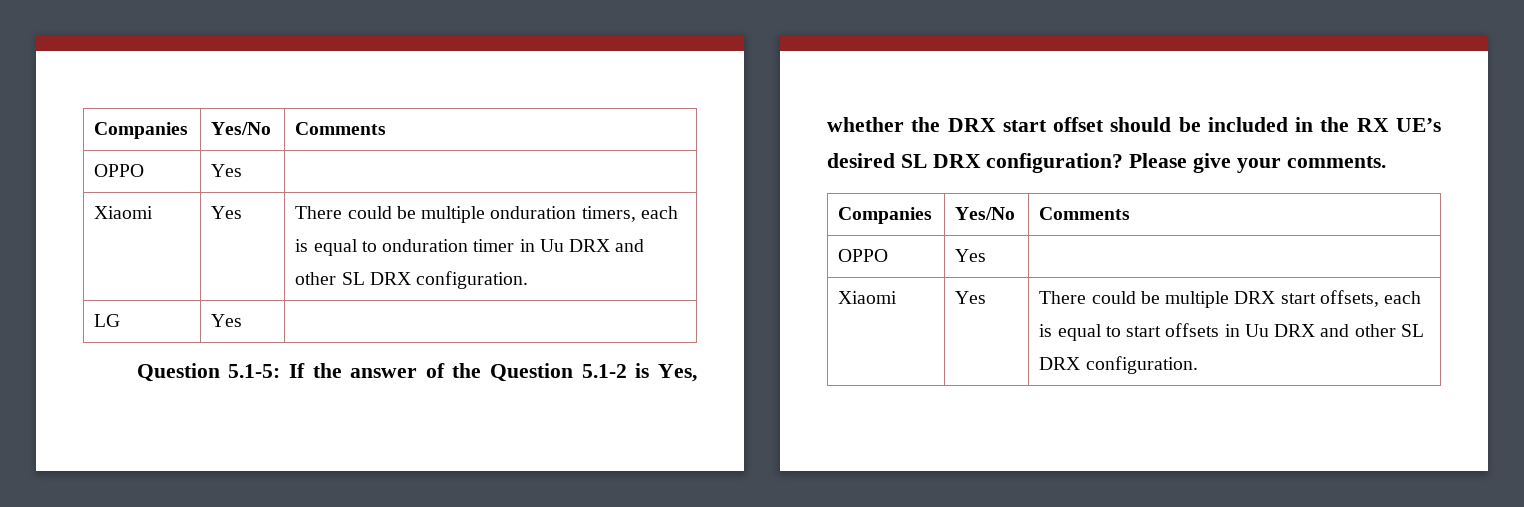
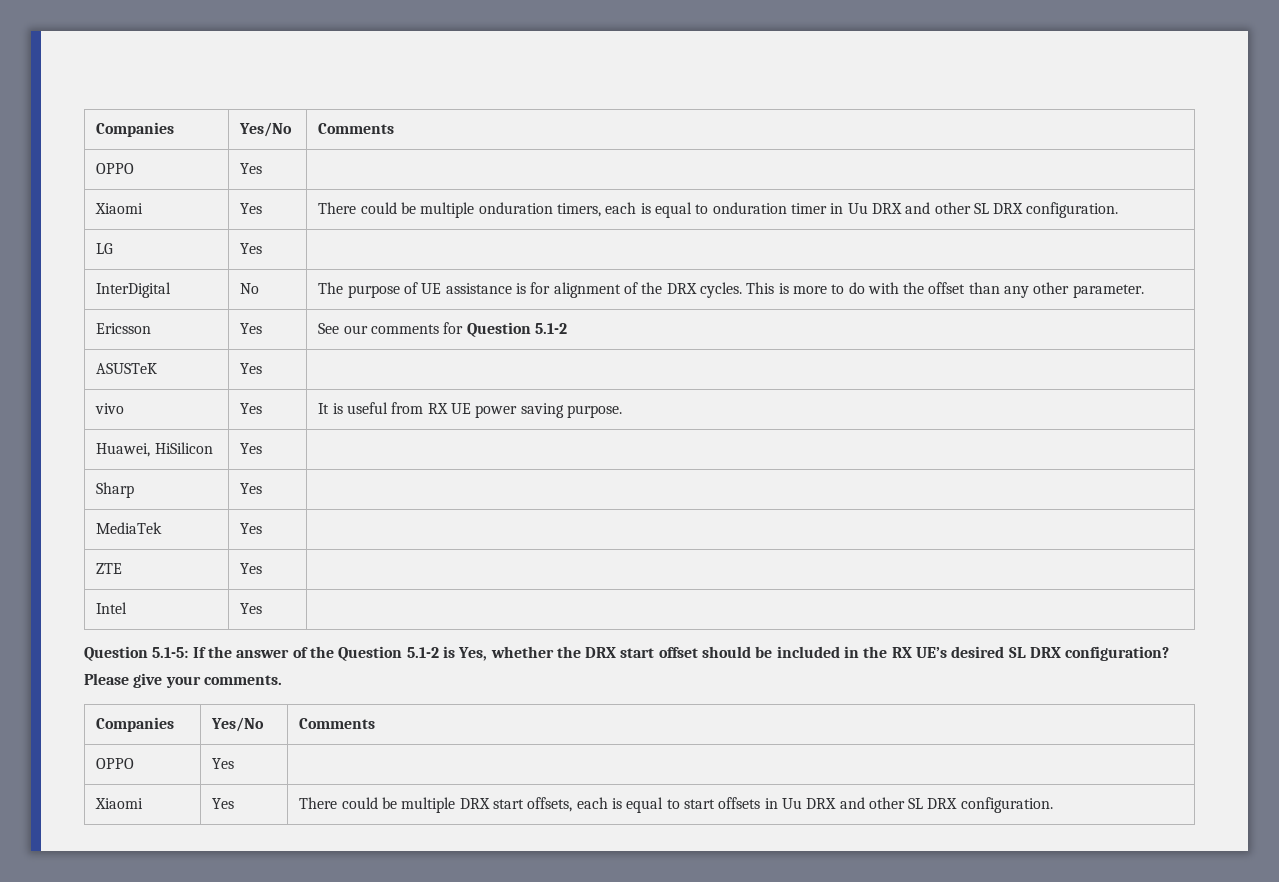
(243, 320) none -> [96,282,172,298] [240,283,260,294] [318,282,1144,298] [96,323,152,334] [240,323,263,334] [318,322,568,337] [96,363,158,374] [240,363,263,374] [95,403,125,414] [240,403,263,414] [318,402,622,418] [96,442,213,457] [240,443,263,454] [96,482,135,498] [240,483,263,494] [96,522,163,534] [240,523,263,534] [96,563,123,574] [240,563,263,574] [96,602,128,614] [240,603,263,614] // InterDigital | No | The purpose of UE assistance is for alignment of the DRX cycles. This is more to do with the offset than any other parameter. // Ericsson | Yes | See our comments for Question 5.1-2 // ASUSTeK | Yes | // vivo | Yes | It is useful from RX UE power saving purpose. // Huawei, HiSilicon | Yes | // Sharp | Yes | // MediaTek | Yes | // ZTE | Yes | // Intel | Yes |

